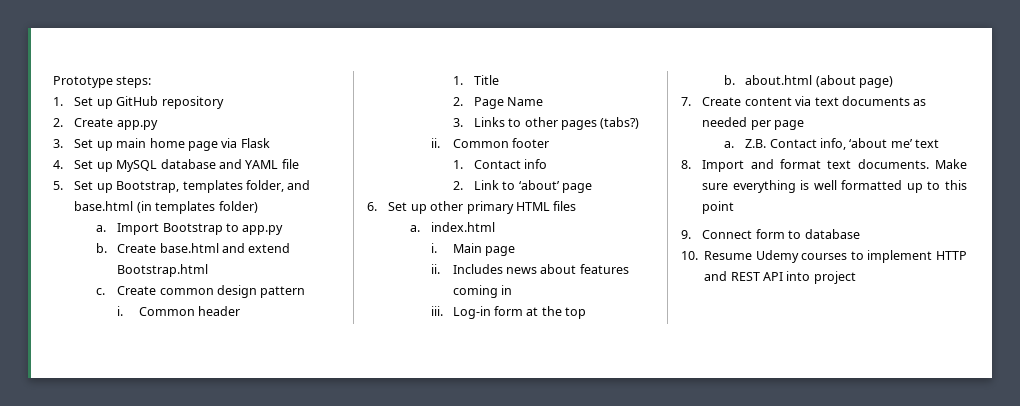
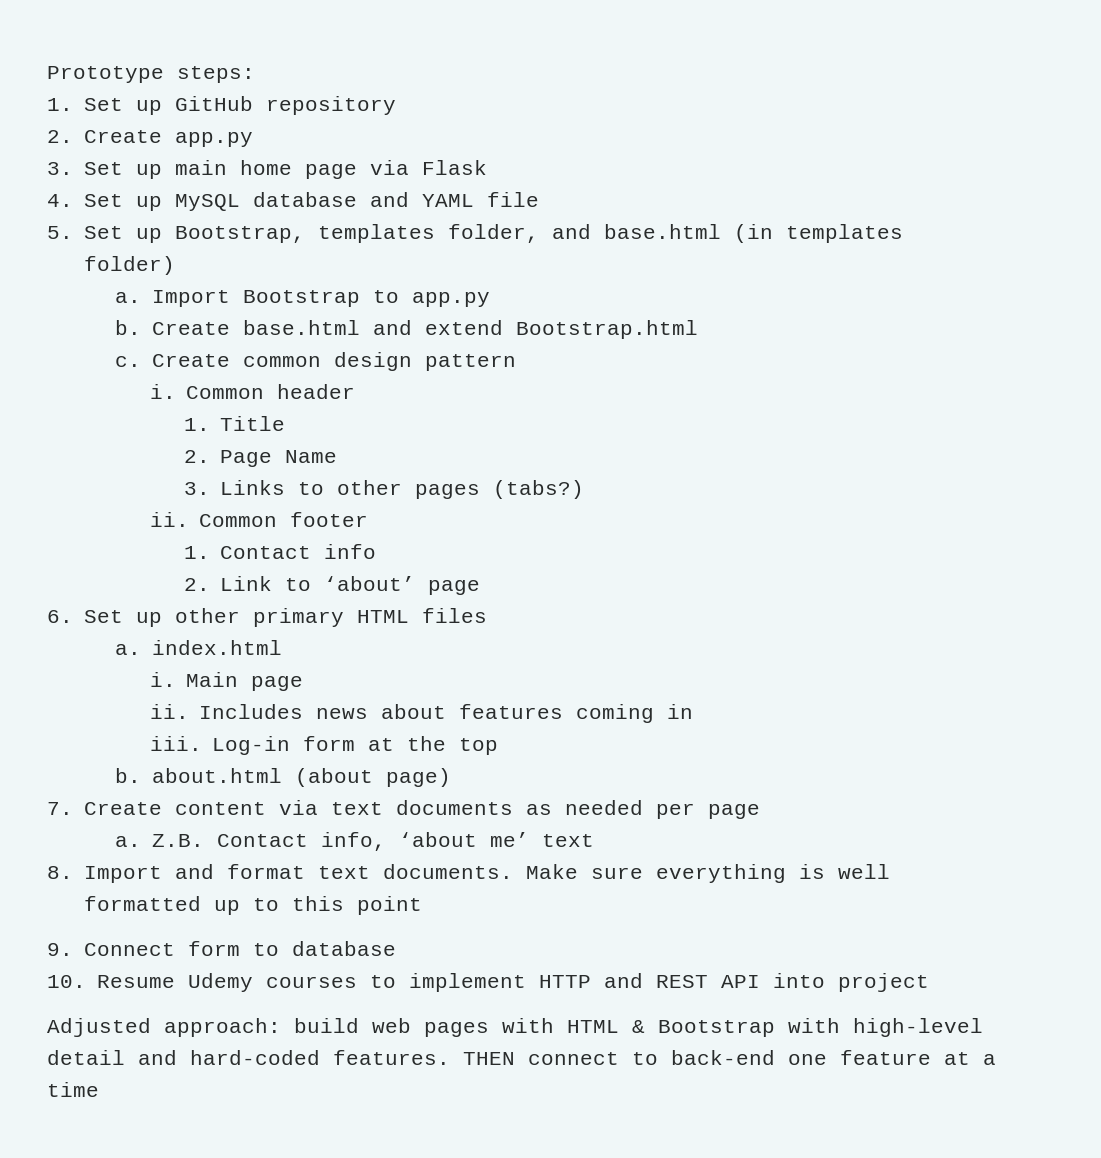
(856, 277) none -> [47,1018,983,1037] [47,1050,996,1065] [47,1082,99,1097] // Adjusted approach: build web pages with HTML & Bootstrap with high-level detail and hard-coded features. THEN connect to back-end one feature at a time

